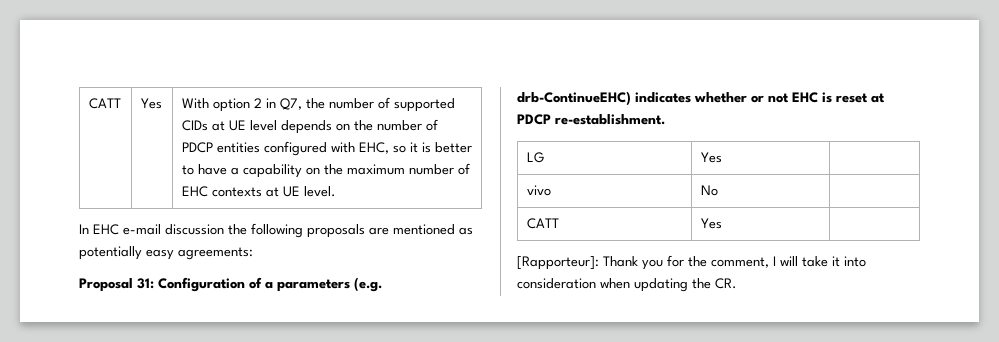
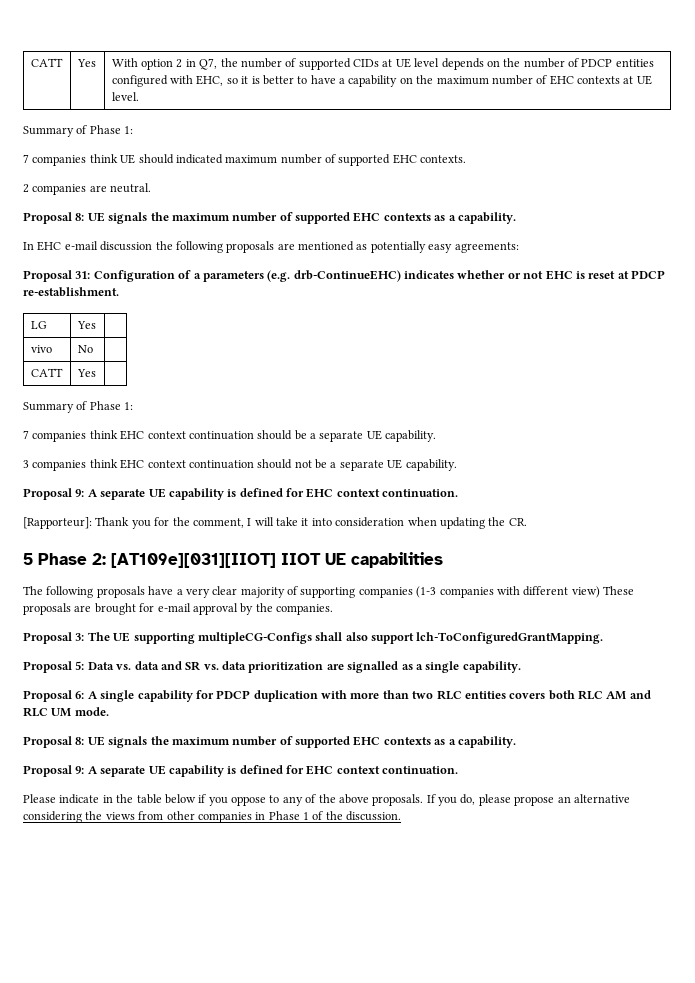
(336, 191) none -> [23,125,134,137] [23,154,467,166] [23,183,152,195] [23,212,516,224] // Summary of Phase 1: // 7 companies think UE should indicated maximum number of supported EHC contexts. // 2 companies are neutral. // Proposal 8: UE signals the maximum number of supported EHC contexts as a capability.
(722, 223) none -> [23,401,134,413] [23,430,437,442] [23,459,457,471] [23,488,459,500] // Summary of Phase 1: // 7 companies think EHC context continuation should be a separate UE capability. // 3 companies think EHC context continuation should not be a separate UE capability. // Proposal 9: A separate UE capability is defined for EHC context continuation.
(737, 283) none -> [23,552,443,568] [23,586,634,598] [23,603,333,615] [23,632,604,644] [23,661,521,673] [23,690,651,702] [23,707,109,717] [23,736,516,748] [23,765,459,777] [23,794,630,806] [23,811,402,823] // 5 Phase 2: [AT109e][031][IIOT] IIOT UE capabilities // The following proposals have a very clear majority of supporting companies (1-3 companies with different view) These proposals are brought for e-mail approval by the companies. // Proposal 3: The UE supporting multipleCG-Configs shall also support lch-ToConfiguredGrantMapping. // Proposal 5: Data vs. data and SR vs. data prioritization are signalled as a single capability. // Proposal 6: A single capability for PDCP duplication with more than two RLC entities covers both RLC AM and RLC UM mode. // Proposal 8: UE signals the maximum number of supported EHC contexts as a capability. // Proposal 9: A separate UE capability is defined for EHC context continuation. // Please indicate in the table below if you oppose to any of the above proposals. If you do, please propose an alternative considering the views from other companies in Phase 1 of the discussion.

